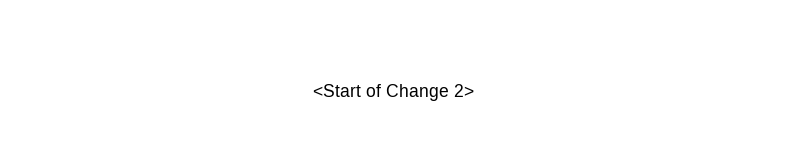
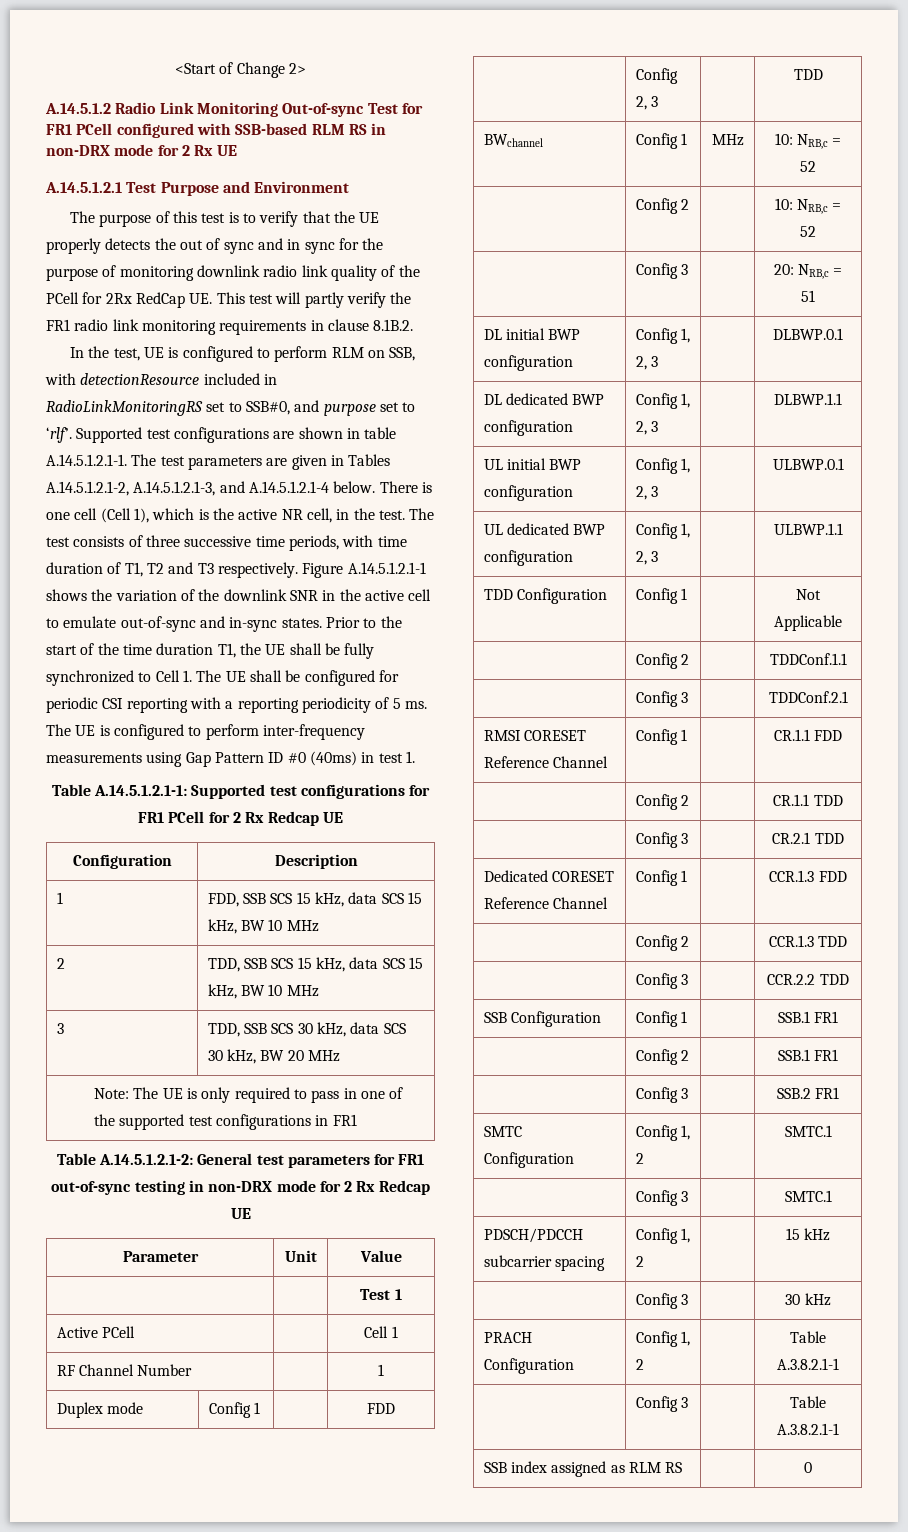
(474, 90) none -> [45,102,423,117] [46,123,387,138] [46,144,237,156] [45,181,350,196] [70,211,380,227] [46,238,384,254] [46,265,420,281] [46,292,412,308] [46,319,414,335] [70,346,416,362] [45,373,277,385] [46,400,416,416] [46,427,397,443] [46,454,391,470] [46,481,432,496] [46,508,435,523] [46,535,407,551] [46,562,426,578] [46,589,432,601] [46,616,402,632] [46,643,375,659] [46,670,399,686] [46,697,427,713] [46,724,365,740] [46,751,415,767] [51,784,431,799] [138,811,343,826] [72,854,172,869] [274,854,358,869] [56,892,63,904] [207,892,422,907] [207,919,319,934] [56,958,65,969] [207,957,423,972] [207,984,319,999] [56,1023,64,1034] [207,1022,406,1037] [207,1049,341,1064] [94,1087,404,1103] [94,1114,357,1130] [56,1153,425,1168] [51,1180,430,1195] [230,1208,251,1219] [122,1251,199,1262] [284,1250,317,1262] [359,1250,402,1262] [360,1289,402,1300] [56,1326,136,1338] [364,1326,398,1338] [56,1364,193,1376] [378,1364,384,1376] [56,1402,144,1418] [208,1402,261,1418] [367,1403,395,1414] [635,68,678,84] [635,96,659,110] [793,69,823,80] [483,134,543,147] [635,133,688,149] [711,134,744,146] [774,133,842,149] [800,161,816,172] [635,198,690,214] [774,198,842,214] [800,226,816,237] [635,263,689,279] [773,264,843,279] [801,290,815,302] [483,328,581,340] [483,355,573,371] [635,328,691,344] [635,356,659,370] [773,328,843,340] [483,393,605,405] [483,420,573,436] [635,393,691,409] [635,421,659,435] [774,393,842,405] [483,458,582,470] [483,485,573,501] [635,458,691,474] [635,486,659,500] [772,458,844,470] [483,523,606,535] [483,550,573,566] [635,523,691,539] [635,551,659,565] [773,523,843,535] [483,588,608,604] [635,588,688,604] [796,589,821,600] [774,615,842,631] [635,653,690,669] [769,653,847,665] [635,691,689,707] [768,691,848,703] [483,730,587,741] [483,756,609,768] [635,729,688,745] [773,729,843,741] [635,794,690,810] [773,794,843,806] [635,832,689,848] [772,832,844,844] [483,870,615,882] [483,897,609,909] [635,870,688,886] [769,870,847,882] [635,935,690,951] [768,935,848,947] [635,973,689,989] [767,974,849,985] [483,1011,602,1027] [635,1011,688,1027] [777,1011,839,1023] [635,1049,690,1065] [777,1049,839,1061] [635,1087,689,1103] [776,1087,840,1099] [483,1126,522,1137] [483,1152,574,1168] [635,1125,691,1141] [635,1153,644,1164] [784,1125,832,1137] [635,1190,689,1206] [784,1190,832,1202] [483,1228,583,1243] [483,1255,606,1271] [635,1228,691,1244] [635,1256,644,1267] [785,1228,831,1241] [635,1293,689,1309] [785,1293,831,1306] [483,1332,532,1343] [483,1358,574,1374] [635,1331,691,1347] [635,1359,644,1370] [790,1331,826,1343] [777,1358,839,1370] [635,1396,689,1412] [790,1396,826,1408] [777,1423,839,1435] [483,1461,683,1477] [804,1462,812,1473] // A.14.5.1.2 Radio Link Monitoring Out-of-sync Test for FR1 PCell configured with SSB-based RLM RS in non-DRX mode for 2 Rx UE // A.14.5.1.2.1 Test Purpose and Environment // The purpose of this test is to verify that the UE properly detects the out of sync and in sync for the purpose of monitoring downlink radio link quality of the PCell for 2Rx RedCap UE. This test will partly verify the FR1 radio link monitoring requirements in clause 8.1B.2. // In the test, UE is configured to perform RLM on SSB, with detectionResource included in RadioLinkMonitoringRS set to SSB#0, and purpose set to ‘rlf’. Supported test configurations are shown in table A.14.5.1.2.1-1. The test parameters are given in Tables A.14.5.1.2.1-2, A.14.5.1.2.1-3, and A.14.5.1.2.1-4 below. There is one cell (Cell 1), which is the active NR cell, in the test. The test consists of three successive time periods, with time duration of T1, T2 and T3 respectively. Figure A.14.5.1.2.1-1 shows the variation of the downlink SNR in the active cell to emulate out-of-sync and in-sync states. Prior to the start of the time duration T1, the UE shall be fully synchronized to Cell 1. The UE shall be configured for periodic CSI reporting with a reporting periodicity of 5 ms. The UE is configured to perform inter-frequency measurements using Gap Pattern ID #0 (40ms) in test 1. // Table A.14.5.1.2.1-1: Supported test configurations for FR1 PCell for 2 Rx Redcap UE // Configuration | Description // 1 | FDD, SSB SCS 15 kHz, data SCS 15 kHz, BW 10 MHz // 2 | TDD, SSB SCS 15 kHz, data SCS 15 kHz, BW 10 MHz // 3 | TDD, SSB SCS 30 kHz, data SCS 30 kHz, BW 20 MHz // Note: The UE is only required to pass in one of the supported test configurations in FR1 // Table A.14.5.1.2.1-2: General test parameters for FR1 out-of-sync testing in non-DRX mode for 2 Rx Redcap UE // Parameter | Unit | Value // | | Test 1 // Active PCell | | Cell 1 // RF Channel Number | | 1 // Duplex mode | Config 1 | | FDD // | Config 2, 3 | | TDD // BWchannel | Config 1 | MHz | 10: NRB,c = 52 // | Config 2 | | 10: NRB,c = 52 // | Config 3 | | 20: NRB,c = 51 // DL initial BWP configuration | Config 1, 2, 3 | | DLBWP.0.1 // DL dedicated BWP configuration | Config 1, 2, 3 | | DLBWP.1.1 // UL initial BWP configuration | Config 1, 2, 3 | | ULBWP.0.1 // UL dedicated BWP configuration | Config 1, 2, 3 | | ULBWP.1.1 // TDD Configuration | Config 1 | | Not Applicable // | Config 2 | | TDDConf.1.1 // | Config 3 | | TDDConf.2.1 // RMSI CORESET Reference Channel | Config 1 | | CR.1.1 FDD // | Config 2 | | CR.1.1 TDD // | Config 3 | | CR.2.1 TDD // Dedicated CORESET Reference Channel | Config 1 | | CCR.1.3 FDD // | Config 2 | | CCR.1.3 TDD // | Config 3 | | CCR.2.2 TDD // SSB Configuration | Config 1 | | SSB.1 FR1 // | Config 2 | | SSB.1 FR1 // | Config 3 | | SSB.2 FR1 // SMTC Configuration | Config 1, 2 | | SMTC.1 // | Config 3 | | SMTC.1 // PDSCH/PDCCH subcarrier spacing | Config 1, 2 | | 15 kHz // | Config 3 | | 30 kHz // PRACH Configuration | Config 1, 2 | | Table A.3.8.2.1-1 // | Config 3 | | Table A.3.8.2.1-1 // SSB index assigned as RLM RS | | 0

